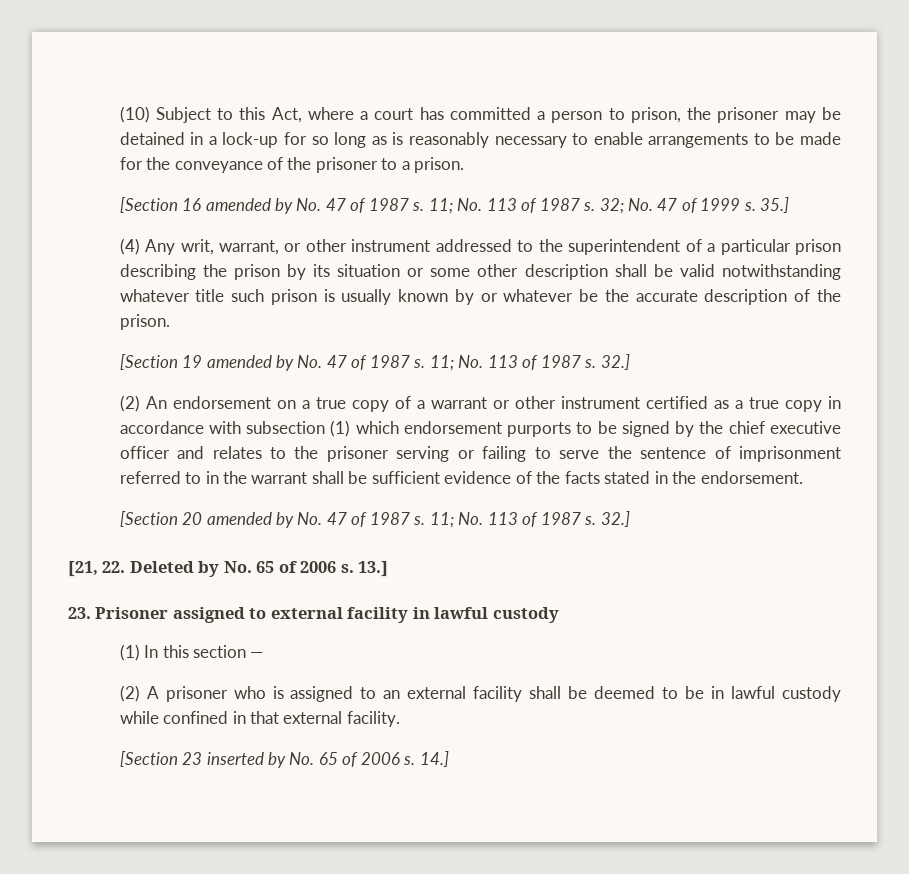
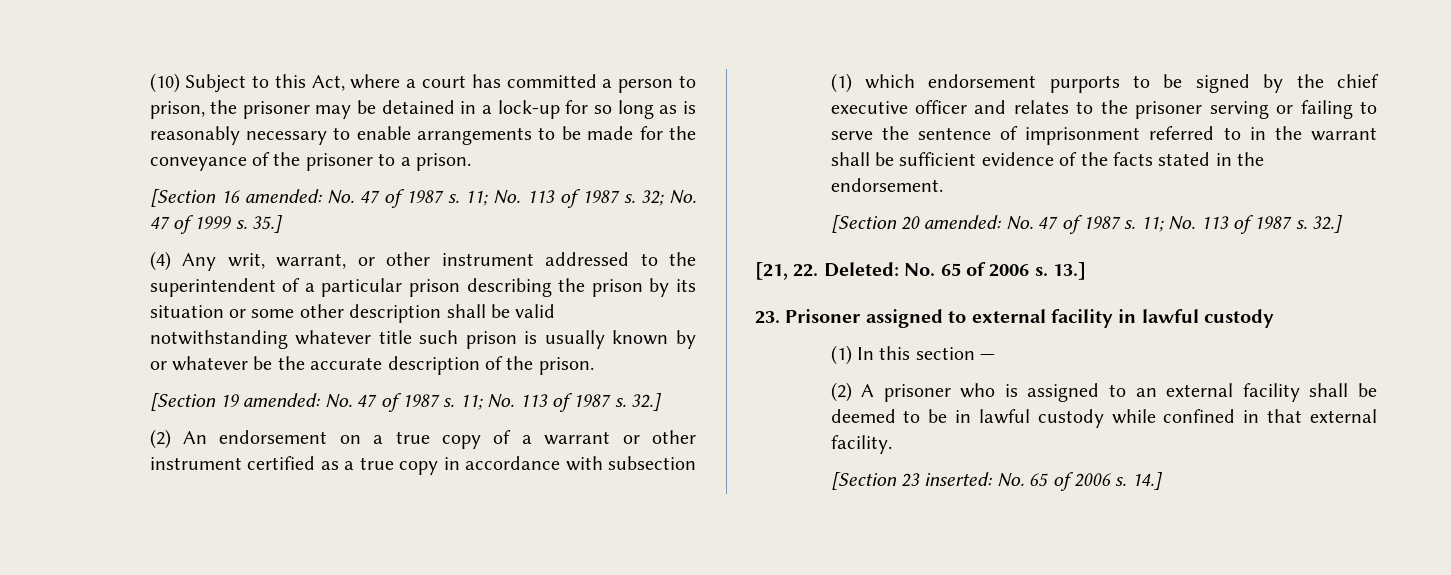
[205,198,294,214] amended by -> [244,189,322,203] amended:
[206,355,295,371] amended by -> [243,393,321,407] amended:
[206,512,295,528] amended by -> [924,215,1002,229] amended:
[129,561,220,577] Deleted by -> [823,262,899,277] Deleted:
[206,752,287,768] inserted by -> [924,472,993,486] inserted:

